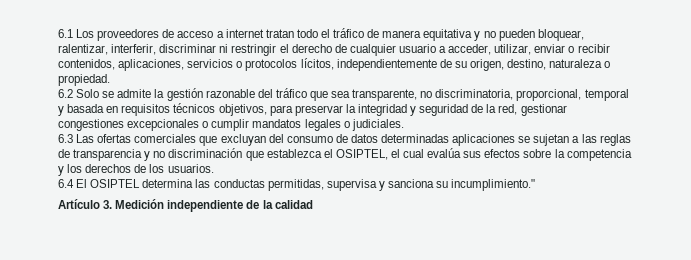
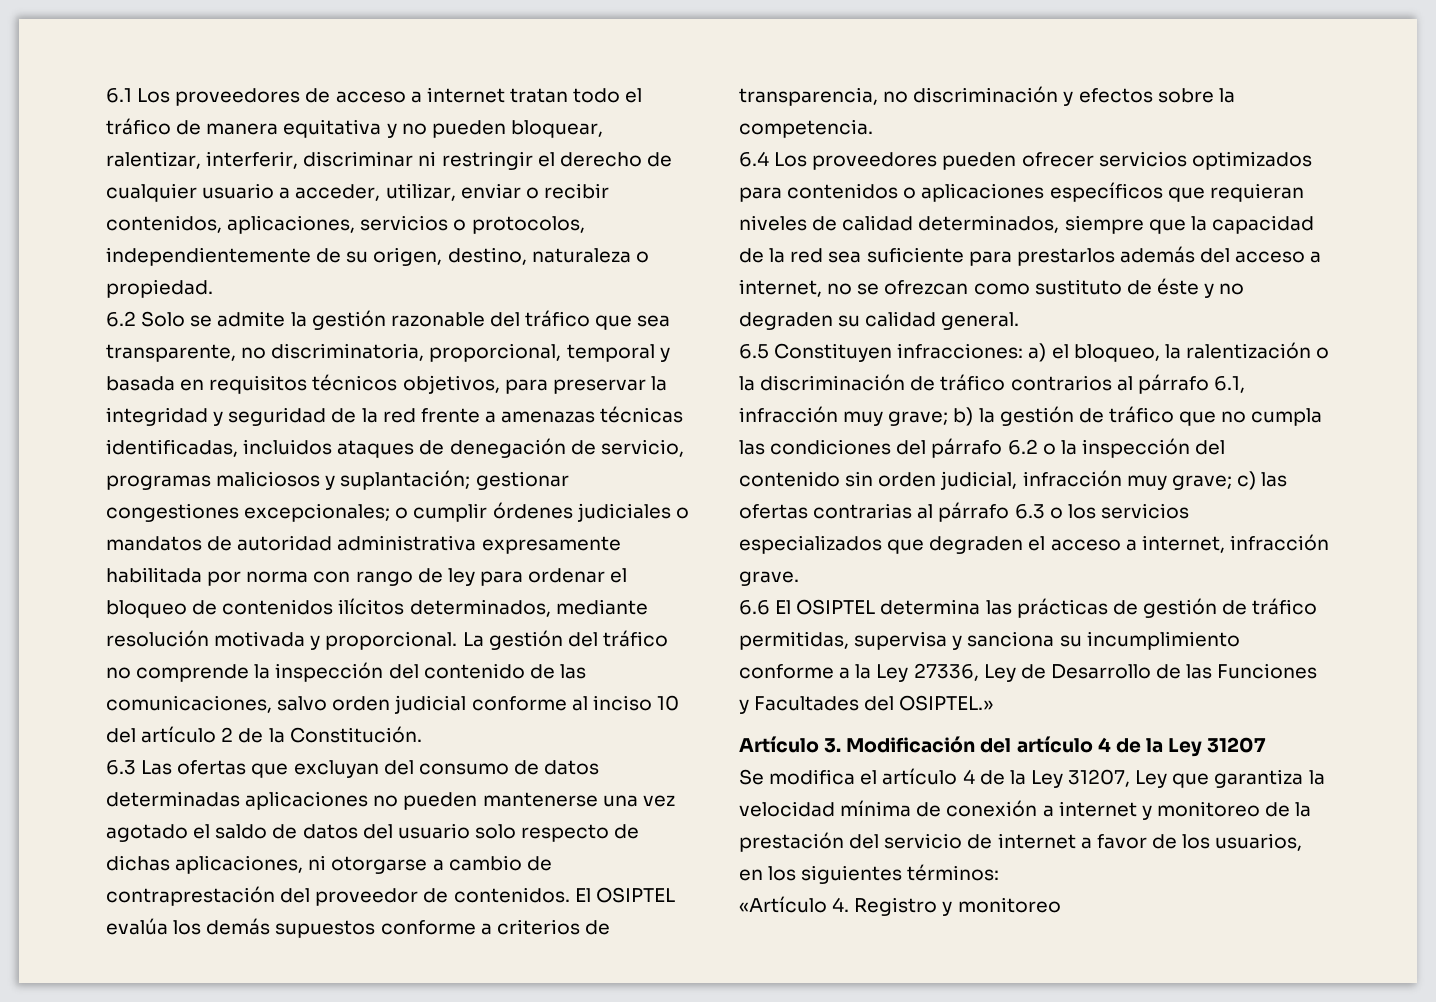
[245,58,334,71] protocolos lícitos, -> [471,216,585,234] protocolos,
[498,104,518,115] red, -> [382,406,684,423] [106,438,684,458] [106,470,471,490] red frente a amenazas técnicas identificadas, incluidos ataques de denegación de servicio, programas maliciosos y suplantación;
[127,119,200,131] excepcionales -> [244,503,391,522] excepcionales;
[252,119,404,131] mandatos legales o judiciales. -> [492,502,689,522] [106,535,621,554] [106,567,628,586] [106,598,648,618] [106,630,668,650] [106,662,586,682] [106,695,679,714] [106,726,422,743] órdenes judiciales o mandatos de autoridad administrativa expresamente habilitada por norma con rango de ley para ordenar el bloqueo de contenidos ilícitos determinados, mediante resolución motivada y proporcional. La gestión del tráfico no comprende la inspección del contenido de las comunicaciones, salvo orden judicial conforme al inciso 10 del artículo 2 de la Constitución.
[134,134,197,143] comerciales -> (247, 767) none
[518,134,631,146] [58,148,632,161] [58,164,214,176] [58,179,265,188] se sujetan a las reglas de transparencia y no discriminación que establezca el OSIPTEL, el cual evalúa sus efectos sobre la competencia y los derechos de los usuarios. // 6.4 El OSIPTEL determina las conductas -> [373,792,675,810] [106,823,640,842] [106,855,552,874] [106,886,675,906] [106,918,610,938] [739,86,1235,106] [739,119,873,138] [739,151,1312,170] [739,182,1304,202] [739,215,1314,234] [739,246,1322,266] [739,278,1245,298] [739,311,1020,330] [739,342,1330,362] [739,374,1245,394] [739,406,1323,426] [739,438,1226,458] [739,470,1288,490] [739,502,1189,522] [739,534,1329,554] [739,571,799,586] [739,598,1318,618] no pueden mantenerse una vez agotado el saldo de datos del usuario solo respecto de dichas aplicaciones, ni otorgarse a cambio de contraprestación del proveedor de contenidos. El OSIPTEL evalúa los demás supuestos conforme a criterios de transparencia, no discriminación y efectos sobre la competencia. // 6.4 Los proveedores pueden ofrecer servicios optimizados para contenidos o aplicaciones específicos que requieran niveles de calidad determinados, siempre que la capacidad de la red sea suficiente para prestarlos además del acceso a internet, no se ofrezcan como sustituto de éste y no degraden su calidad general. // 6.5 Constituyen infracciones: a) el bloqueo, la ralentización o la discriminación de tráfico contrarios al párrafo 6.1, infracción muy grave; b) la gestión de tráfico que no cumpla las condiciones del párrafo 6.2 o la inspección del contenido sin orden judicial, infracción muy grave; c) las ofertas contrarias al párrafo 6.3 o los servicios especializados que degraden el acceso a internet, infracción grave. // 6.6 El OSIPTEL determina las prácticas de gestión de tráfico
[451,179,536,191] [58,199,313,212] incumplimiento." // Artículo 3. Medición independiente de la calidad -> [1086,631,1240,650] [739,663,1318,682] [739,695,994,714] [739,736,1267,757] [739,768,1325,788] [739,800,1312,820] [739,832,1303,852] [739,864,1000,884] [739,896,1061,916] incumplimiento conforme a la Ley 27336, Ley de Desarrollo de las Funciones y Facultades del OSIPTEL.» // Artículo 3. Modificación del artículo 4 de la Ley 31207 // Se modifica el artículo 4 de la Ley 31207, Ley que garantiza la velocidad mínima de conexión a internet y monitoreo de la prestación del servicio de internet a favor de los usuarios, en los siguientes términos: // «Artículo 4. Registro y monitoreo

